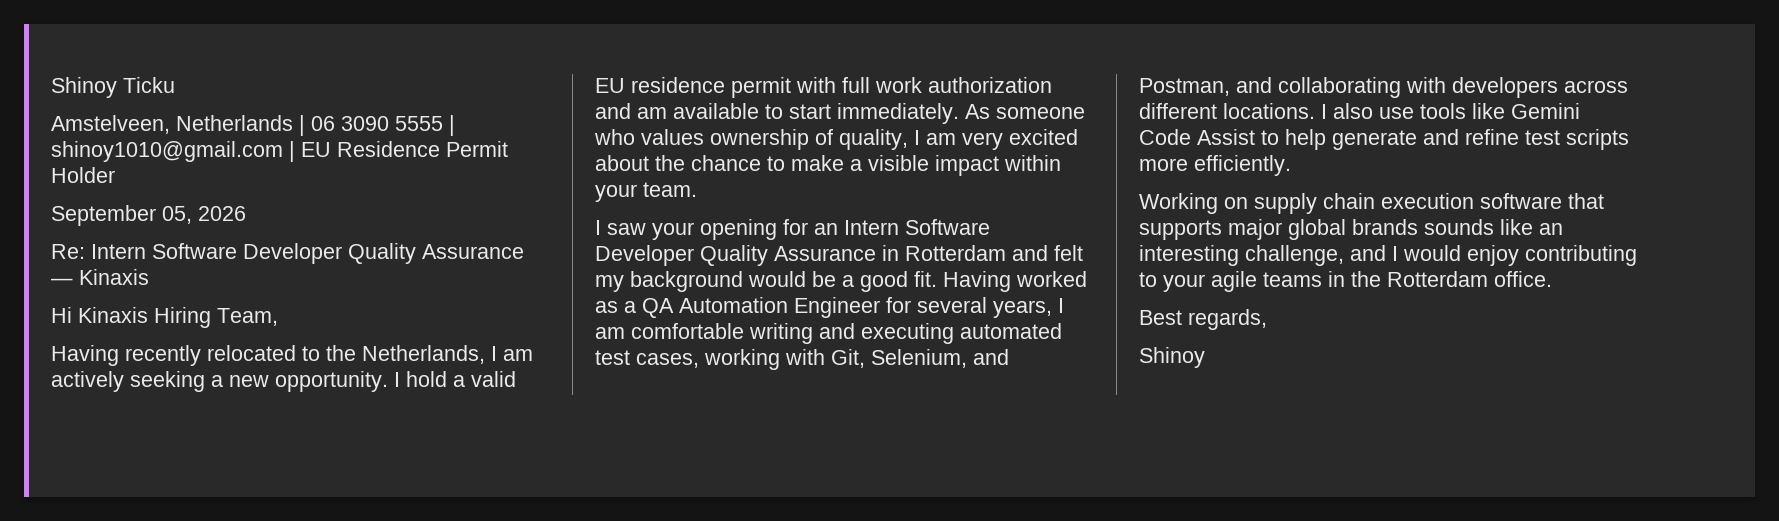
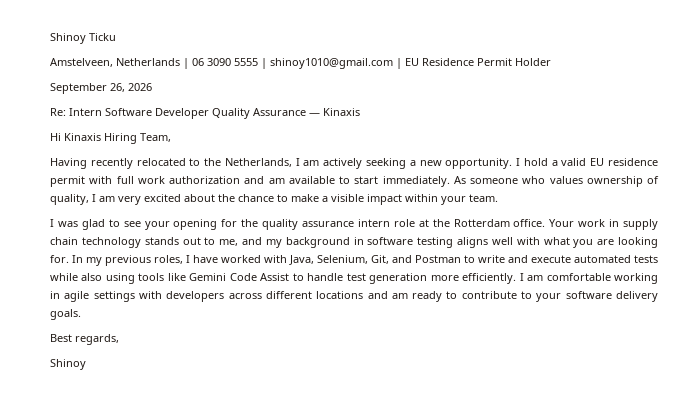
[162,206,192,224] 05, -> [110,83,125,92] 26,
[607,219,990,240] [595,245,1083,266] [595,271,1087,292] [595,297,1064,318] [595,323,1062,344] [595,349,1009,370] [1139,77,1628,98] [1139,103,1414,119] saw your opening for an Intern Software Developer Quality Assurance in Rotterdam and felt my background would be a good fit. Having worked as a QA Automation Engineer for several years, I am comfortable writing and executing automated test cases, working with Git, Selenium, and Postman, and collaborating with developers across different locations. I also use -> [57,219,658,230] [50,237,659,248] [50,255,658,266] [50,273,135,284] was glad to see your opening for the quality assurance intern role at the Rotterdam office. Your work in supply chain technology stands out to me, and my background in software testing aligns well with what you are looking for. In my previous roles, I have worked with Java, Selenium, Git, and Postman to write and execute automated tests while also using
[1285,129,1629,150] [1139,155,1291,176] [1139,193,1604,214] [1139,219,1563,240] [1139,245,1637,266] [1139,271,1552,292] help generate and refine test scripts more efficiently. // Working on supply chain execution software that supports major global brands sounds like an interesting challenge, and I would enjoy contributing to your agile teams in the Rotterdam office. -> [307,273,659,284] [50,291,658,302] [50,309,81,320] handle test generation more efficiently. I am comfortable working in agile settings with developers across different locations and am ready to contribute to your software delivery goals.

